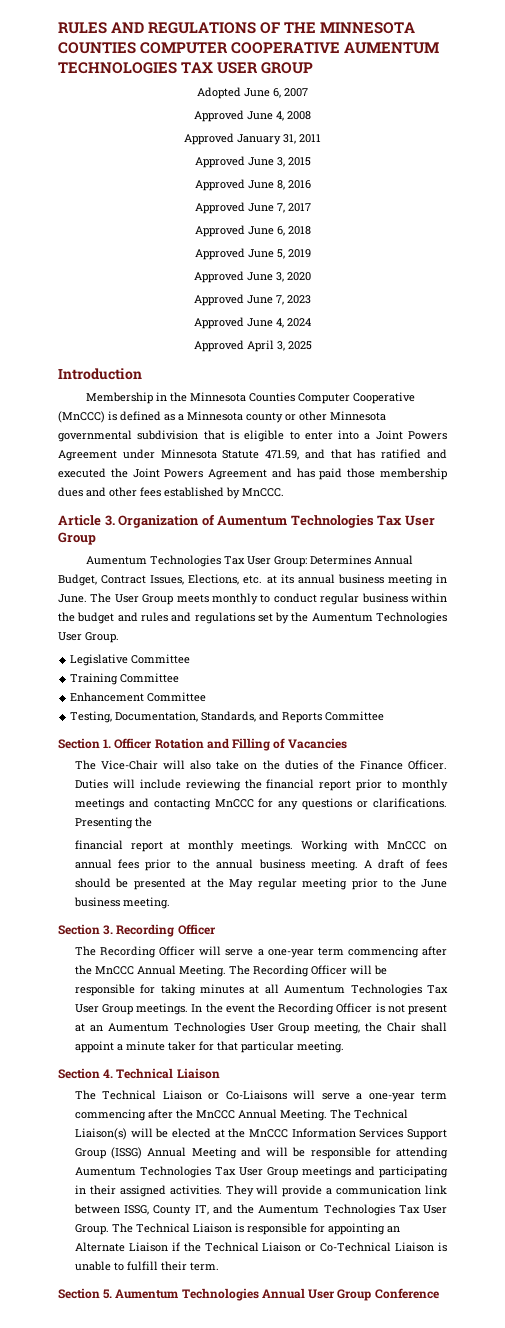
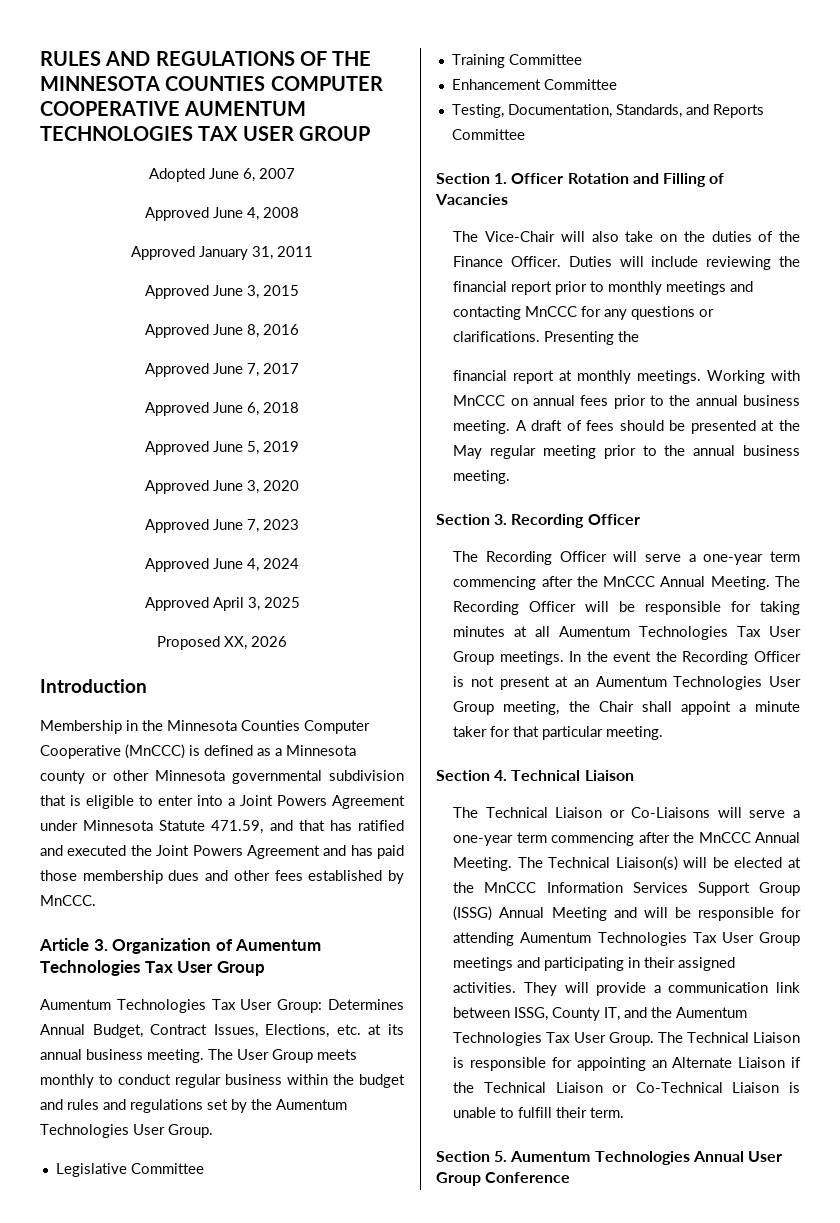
(312, 345) none -> [157,636,287,650] // Proposed XX, 2026
[387,574,447,586] [58,594,87,603] meeting in June. -> [147,1049,204,1063] meeting.
[421,879,447,888] June -> [693,445,736,456] annual

